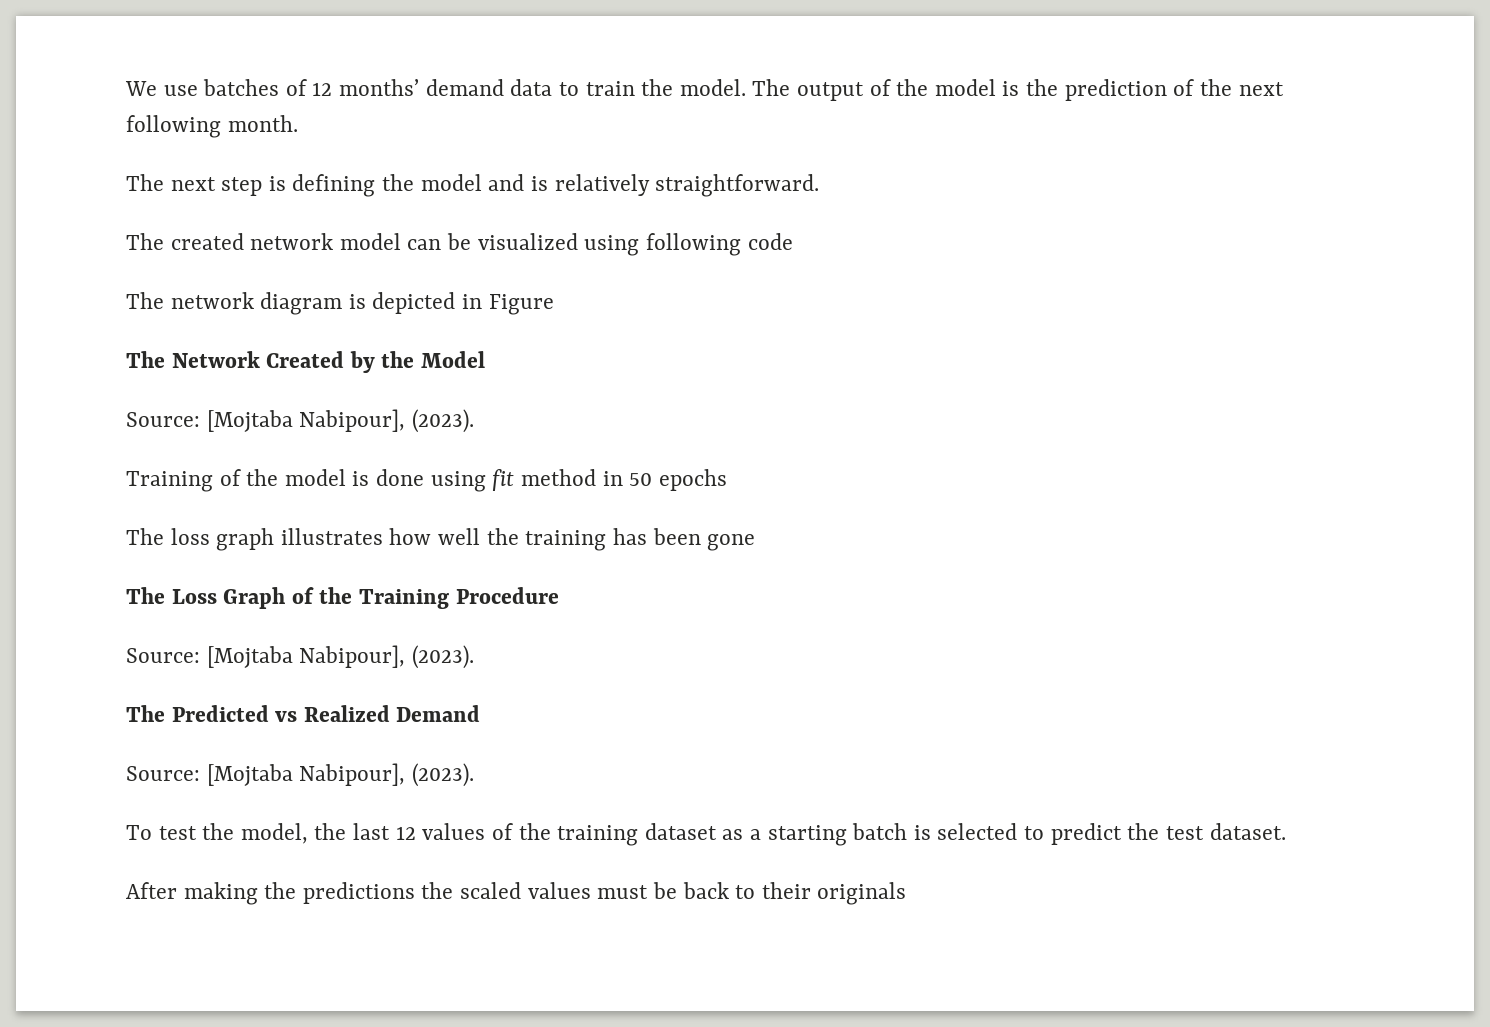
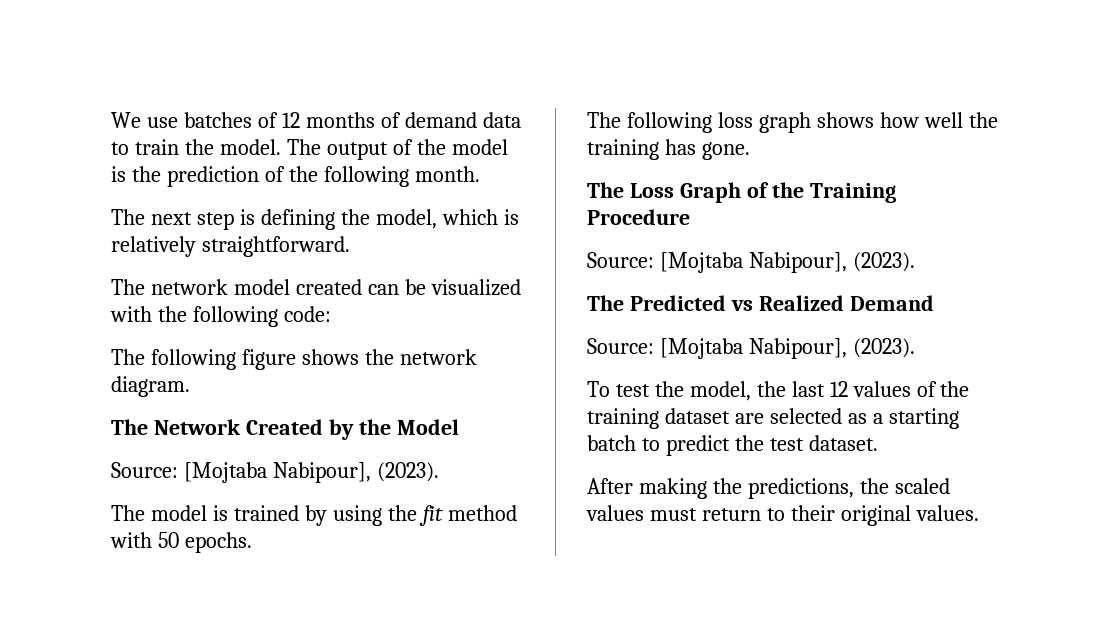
[339,79,420,96] months’ -> [305,112,401,128] months of
[1238,82,1284,96] next -> (318, 174) none
[420,174,525,191] model and -> [375,209,498,229] model, which
[170,233,244,250] created -> (145, 287) none
(401, 241) none -> [295,279,362,295] created
[584,233,793,256] [126,292,554,315] using following code // The network diagram is depicted in Figure -> [110,306,331,327] [111,349,477,370] [111,376,190,397] with the following code: // The following figure shows the network diagram.
[126,469,727,492] [126,528,164,545] Training of the model is done using fit method in 50 epochs // The -> [111,505,517,526] [110,532,252,553] [587,112,712,133] The model is trained by using the fit method with 50 epochs. // The following
[280,528,383,545] illustrates -> [816,112,874,128] shows
[652,528,756,551] been gone -> [701,142,750,160] gone.
(717, 831) none -> [734,408,842,424] are selected
[913,823,1018,840] is selected -> (636, 443) none
[302,882,415,904] predictions -> [747,478,854,499] predictions,
[652,882,907,905] be back to their originals -> [701,505,979,526] return to their original values.

